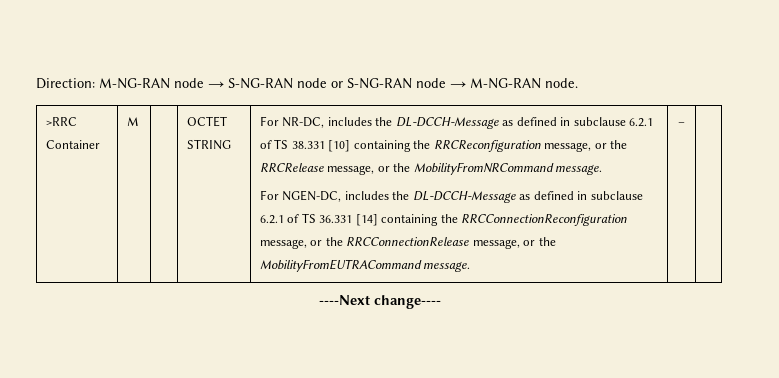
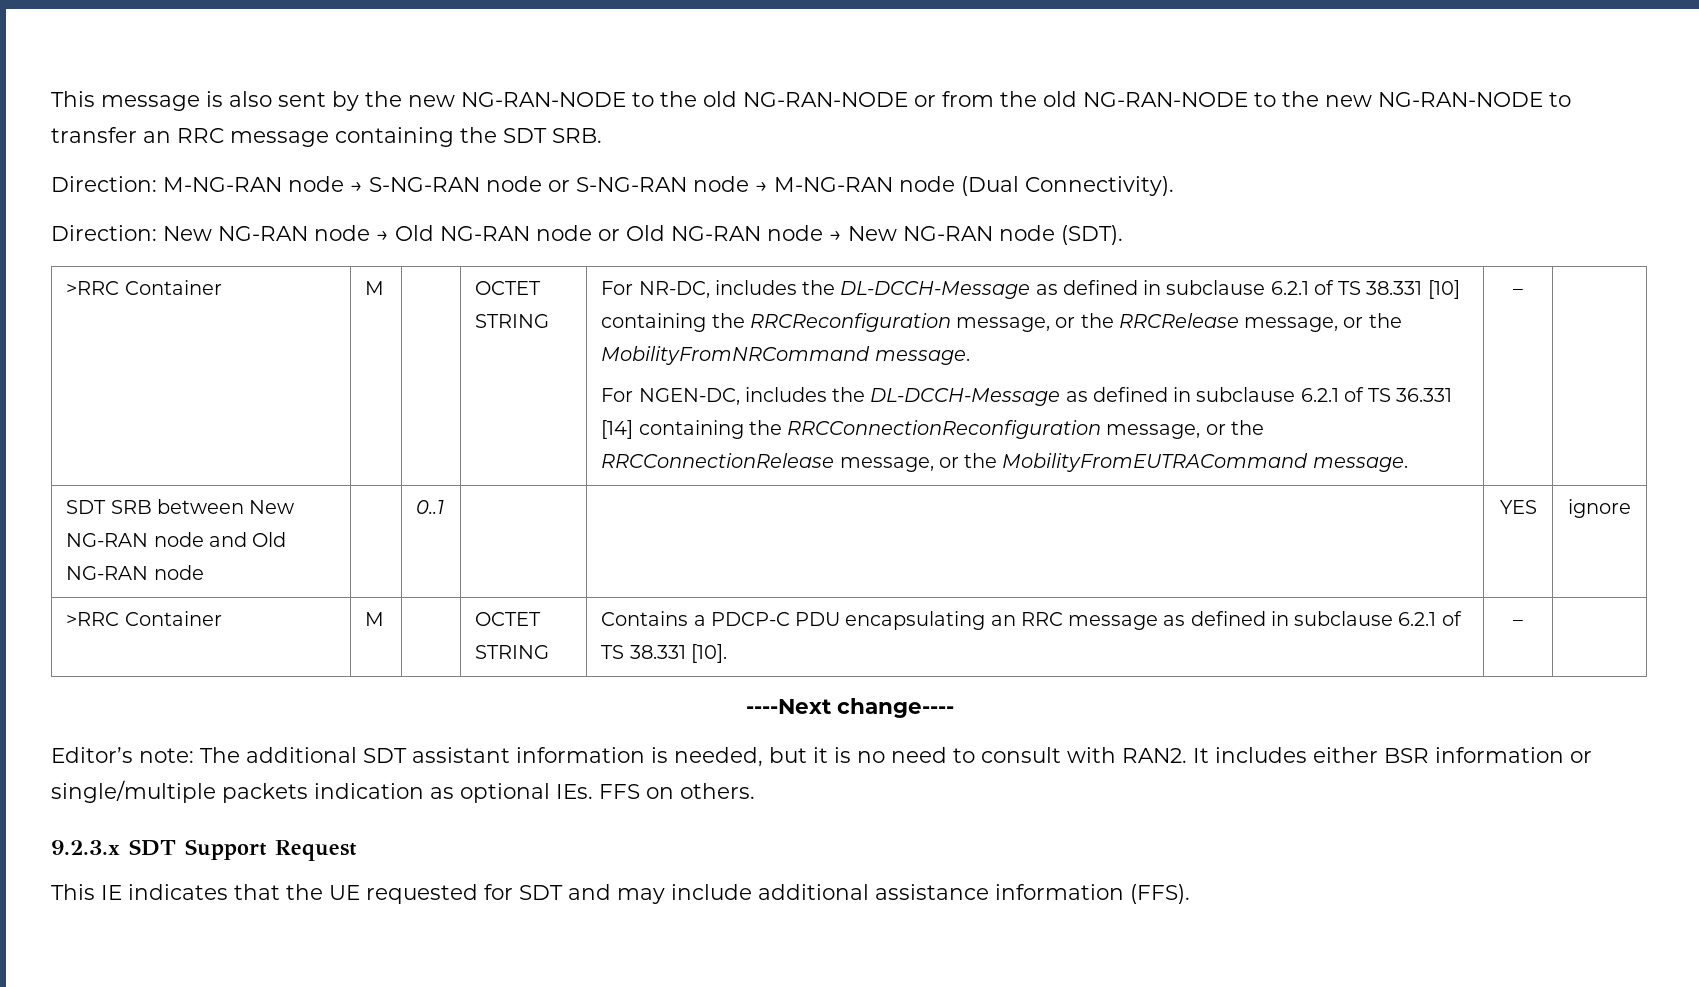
(36, 83) none -> [51,91,1571,111] [51,127,602,147] This message is also sent by the new NG-RAN-NODE to the old NG-RAN-NODE or from the old NG-RAN-NODE to the new NG-RAN-NODE to transfer an RRC message containing the SDT SRB. //
[545,78,578,88] node. -> [899,176,1174,196] [51,225,1123,245] node (Dual Connectivity). // Direction: New NG-RAN node → Old NG-RAN node or Old NG-RAN node → New NG-RAN node (SDT).
[318,295,441,309] // ----Next change---- -> [66,499,295,514] [66,532,287,547] [66,565,204,580] [416,500,445,514] [1499,500,1537,514] [1568,499,1631,518] [66,611,222,626] [365,612,385,626] [475,612,542,626] [475,645,550,659] [601,611,1462,630] [601,644,727,663] [1513,620,1523,626] [745,698,954,718] [51,747,1592,767] [51,780,755,803] [51,839,357,861] [51,884,1190,904] // SDT SRB between New NG-RAN node and Old NG-RAN node | | 0..1 | | | YES | ignore // >RRC Container | M | | OCTET STRING | Contains a PDCP-C PDU encapsulating an RRC message as defined in subclause 6.2.1 of TS 38.331 [10]. | – | // ----Next change---- // Editor’s note: The additional SDT assistant information is needed, but it is no need to consult with RAN2. It includes either BSR information or single/multiple packets indication as optional IEs. FFS on others. // 9.2.3.x SDT Support Request // This IE indicates that the UE requested for SDT and may include additional assistance information (FFS).

